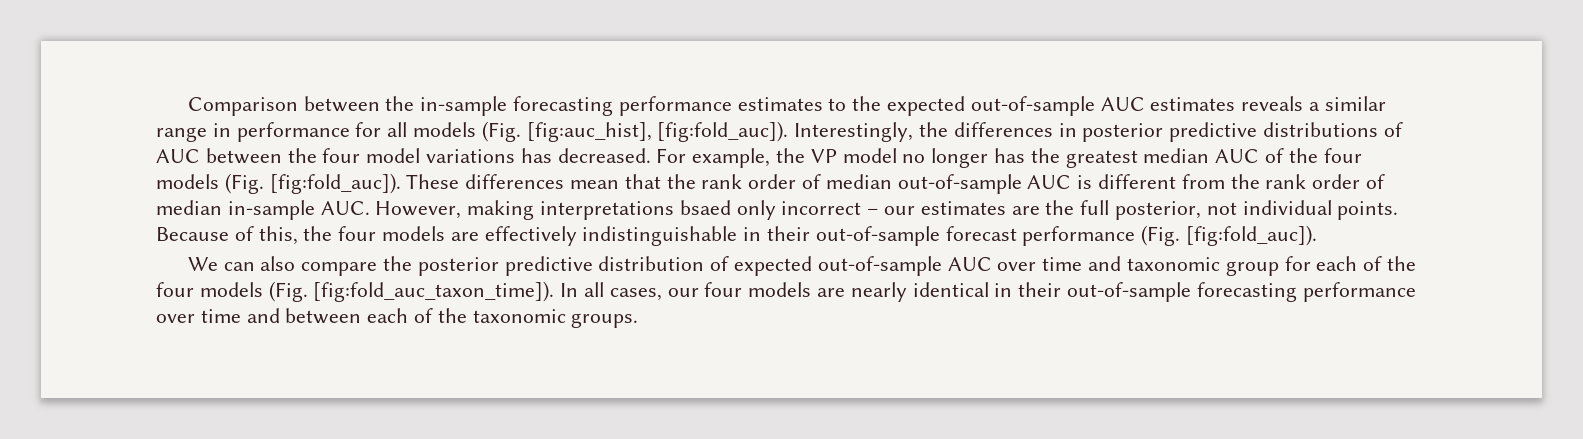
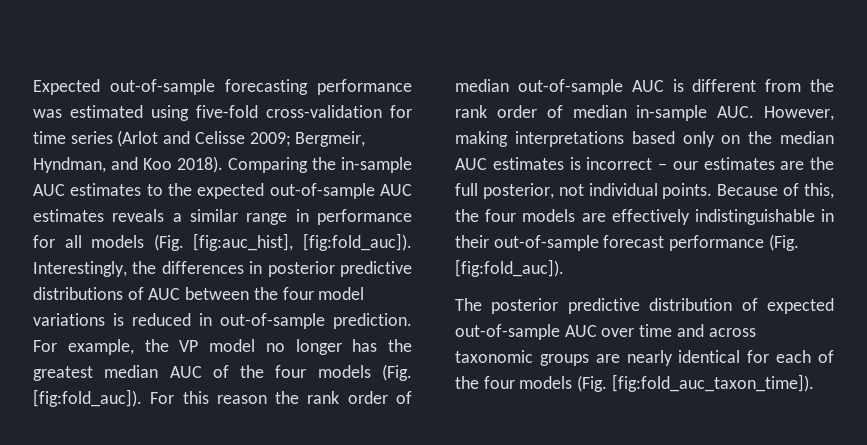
[187,96,732,116] Comparison between the in-sample forecasting performance -> [33,79,412,95] [33,105,412,121] [33,130,366,147] [33,156,412,173] [33,184,65,196] Expected out-of-sample forecasting performance was estimated using five-fold cross-validation for time series (Arlot and Celisse 2009; Bergmeir, Hyndman, and Koo 2018). Comparing the in-sample AUC
[520,148,651,163] has decreased. -> [113,313,412,329] is reduced in out-of-sample prediction.
[406,174,661,189] These differences mean that -> [150,391,267,404] For this reason
[679,200,776,220] bsaed only -> [631,131,834,147] [455,157,581,170] based only on the median AUC estimates is
[187,256,413,276] We can also compare the -> [455,298,482,311] The
[1126,257,1279,276] taxonomic group -> [708,328,756,337] [455,350,741,366] across taxonomic groups are nearly identical
[560,282,1416,302] [156,308,639,328] In all cases, our four models are nearly identical in their out-of-sample forecasting performance over time and between each of the taxonomic groups. -> (814, 383) none

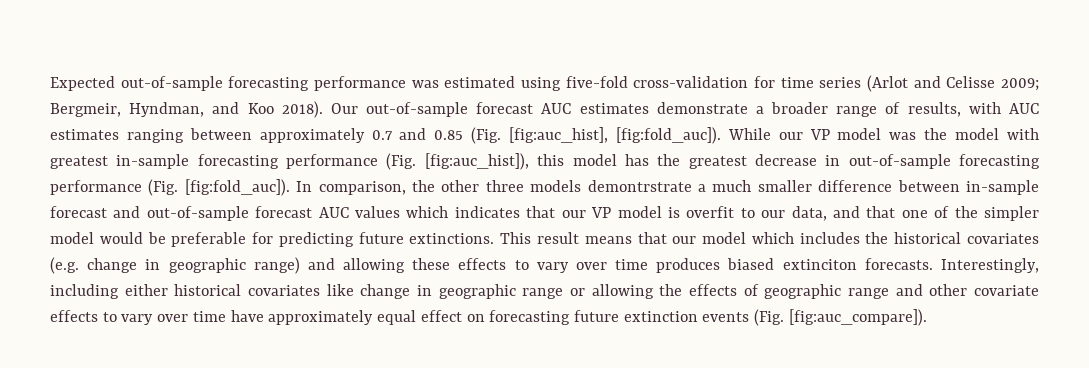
[228,157,412,173] [33,183,413,199] [33,209,412,225] [33,233,412,251] [33,261,412,277] [33,287,365,300] [33,313,412,329] [33,339,412,355] [33,364,412,381] [33,389,412,407] [455,79,834,95] [455,105,834,121] [455,131,834,147] [455,157,834,170] [455,183,834,199] [455,209,834,225] [455,234,799,251] [455,259,564,277] [455,298,834,314] [455,324,756,340] [455,350,834,366] [455,374,814,392] Comparing the in-sample AUC estimates to the expected out-of-sample AUC estimates reveals a similar range in performance for all models (Fig. [fig:auc_hist], [fig:fold_auc]). Interestingly, the differences in posterior predictive distributions of AUC between the four model variations is reduced in out-of-sample prediction. For example, the VP model no longer has the greatest median AUC of the four models (Fig. [fig:fold_auc]). For this reason the rank order of median out-of-sample AUC is different from the rank order of median in-sample AUC. However, making interpretations based only on the median AUC estimates is incorrect – our estimates are the full posterior, not individual points. Because of this, the four models are effectively indistinguishable in their out-of-sample forecast performance (Fig. [fig:fold_auc]). // The posterior predictive distribution of expected out-of-sample AUC over time and across taxonomic groups are nearly identical for each of the four models (Fig. [fig:fold_auc_taxon_time]). -> [330,102,1039,117] [50,127,1039,144] [50,153,1041,170] [50,179,1039,196] [50,206,1039,221] [50,232,1040,247] [50,257,1039,274] [50,284,1039,299] [50,309,927,326] Our out-of-sample forecast AUC estimates demonstrate a broader range of results, with AUC estimates ranging between approximately 0.7 and 0.85 (Fig. [fig:auc_hist], [fig:fold_auc]). While our VP model was the model with greatest in-sample forecasting performance (Fig. [fig:auc_hist]), this model has the greatest decrease in out-of-sample forecasting performance (Fig. [fig:fold_auc]). In comparison, the other three models demontrstrate a much smaller difference between in-sample forecast and out-of-sample forecast AUC values which indicates that our VP model is overfit to our data, and that one of the simpler model would be preferable for predicting future extinctions. This result means that our model which includes the historical covariates (e.g. change in geographic range) and allowing these effects to vary over time produces biased extinciton forecasts. Interestingly, including either historical covariates like change in geographic range or allowing the effects of geographic range and other covariate effects to vary over time have approximately equal effect on forecasting future extinction events (Fig. [fig:auc_compare]).

